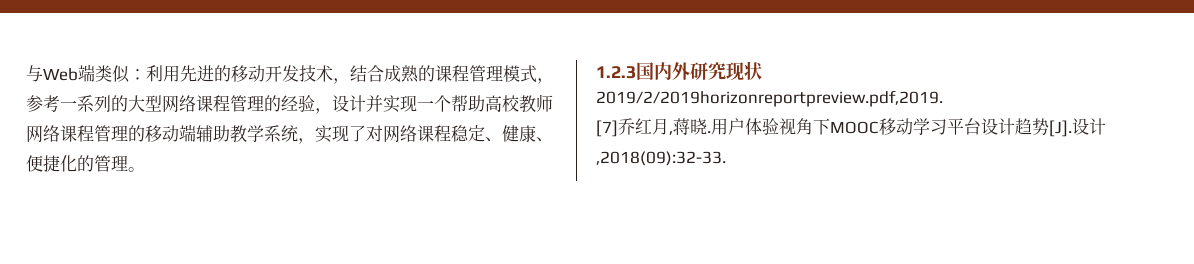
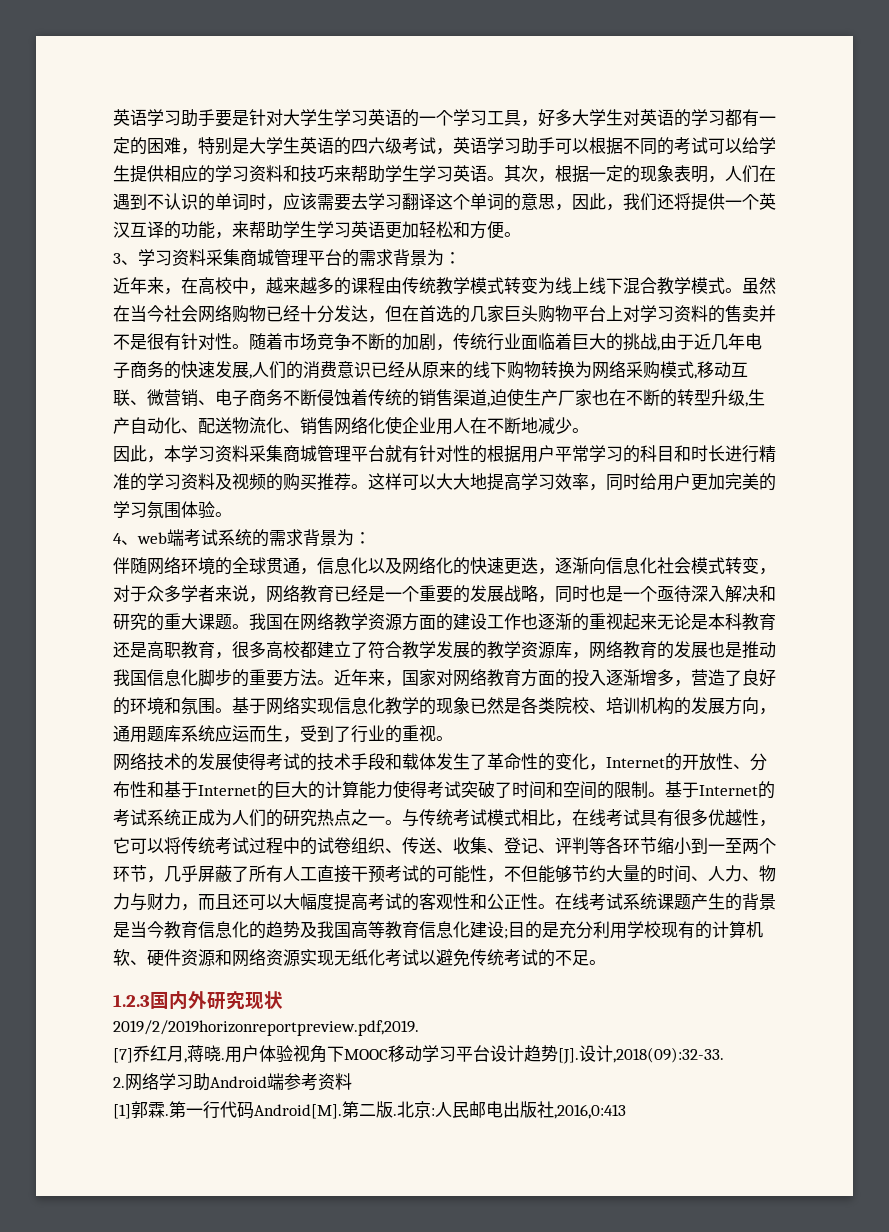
[26,64,554,84] [26,94,553,114] [26,124,553,144] [26,155,128,172] 与Web端类似：利用先进的移动开发技术，结合成熟的课程管理模式，参考一系列的大型网络课程管理的经验，设计并实现一个帮助高校教师网络课程管理的移动端辅助教学系统，实现了对网络课程稳定、健康、便捷化的管理 -> [113,109,776,127] [113,137,776,155] [113,165,776,183] [113,193,776,211] [113,221,521,239] [113,249,461,267] [113,277,776,295] [113,305,776,323] [113,333,762,351] [113,361,748,379] [113,388,765,407] [113,416,589,435] [113,445,776,463] [113,473,776,491] [113,501,232,519] [113,529,371,547] [113,557,776,575] [113,585,776,603] [113,613,776,631] [113,641,776,659] [113,669,776,687] [113,697,776,715] [113,725,453,743] [113,752,767,771] [113,780,775,799] [113,809,776,827] [113,837,776,855] [113,865,776,883] [113,893,776,911] [113,921,763,939] [113,949,589,967] 英语学习助手要是针对大学生学习英语的一个学习工具，好多大学生对英语的学习都有一定的困难，特别是大学生英语的四六级考试，英语学习助手可以根据不同的考试可以给学生提供相应的学习资料和技巧来帮助学生学习英语。其次，根据一定的现象表明，人们在遇到不认识的单词时，应该需要去学习翻译这个单词的意思，因此，我们还将提供一个英汉互译的功能，来帮助学生学习英语更加轻松和方便。 // 3、学习资料采集商城管理平台的需求背景为： // 近年来，在高校中，越来越多的课程由传统教学模式转变为线上线下混合教学模式。虽然在当今社会网络购物已经十分发达，但在首选的几家巨头购物平台上对学习资料的售卖并不是很有针对性。随着市场竞争不断的加剧，传统行业面临着巨大的挑战,由于近几年电子商务的快速发展,人们的消费意识已经从原来的线下购物转换为网络采购模式,移动互联、微营销、电子商务不断侵蚀着传统的销售渠道,迫使生产厂家也在不断的转型升级,生产自动化、配送物流化、销售网络化使企业用人在不断地减少。 // 因此，本学习资料采集商城管理平台就有针对性的根据用户平常学习的科目和时长进行精准的学习资料及视频的购买推荐。这样可以大大地提高学习效率，同时给用户更加完美的学习氛围体验。 // 4、web端考试系统的需求背景为： // 伴随网络环境的全球贯通，信息化以及网络化的快速更迭，逐渐向信息化社会模式转变，对于众多学者来说，网络教育已经是一个重要的发展战略，同时也是一个亟待深入解决和研究的重大课题。我国在网络教学资源方面的建设工作也逐渐的重视起来无论是本科教育还是高职教育，很多高校都建立了符合教学发展的教学资源库，网络教育的发展也是推动我国信息化脚步的重要方法。近年来，国家对网络教育方面的投入逐渐增多，营造了良好的环境和氛围。基于网络实现信息化教学的现象已然是各类院校、培训机构的发展方向，通用题库系统应运而生，受到了行业的重视。 // 网络技术的发展使得考试的技术手段和载体发生了革命性的变化，Internet的开放性、分布性和基于Internet的巨大的计算能力使得考试突破了时间和空间的限制。基于Internet的考试系统正成为人们的研究热点之一。与传统考试模式相比，在线考试具有很多优越性，它可以将传统考试过程中的试卷组织、传送、收集、登记、评判等各环节缩小到一至两个环节，几乎屏蔽了所有人工直接干预考试的可能性，不但能够节约大量的时间、人力、物力与财力，而且还可以大幅度提高考试的客观性和公正性。在线考试系统课题产生的背景是当今教育信息化的趋势及我国高等教育信息化建设;目的是充分利用学校现有的计算机软、硬件资源和网络资源实现无纸化考试以避免传统考试的不足
(726, 158) none -> [113,1073,352,1091] [113,1101,626,1119] // 2.网络学习助Android端参考资料 // [1]郭霖.第一行代码Android[M].第二版.北京:人民邮电出版社,2016,0:413

